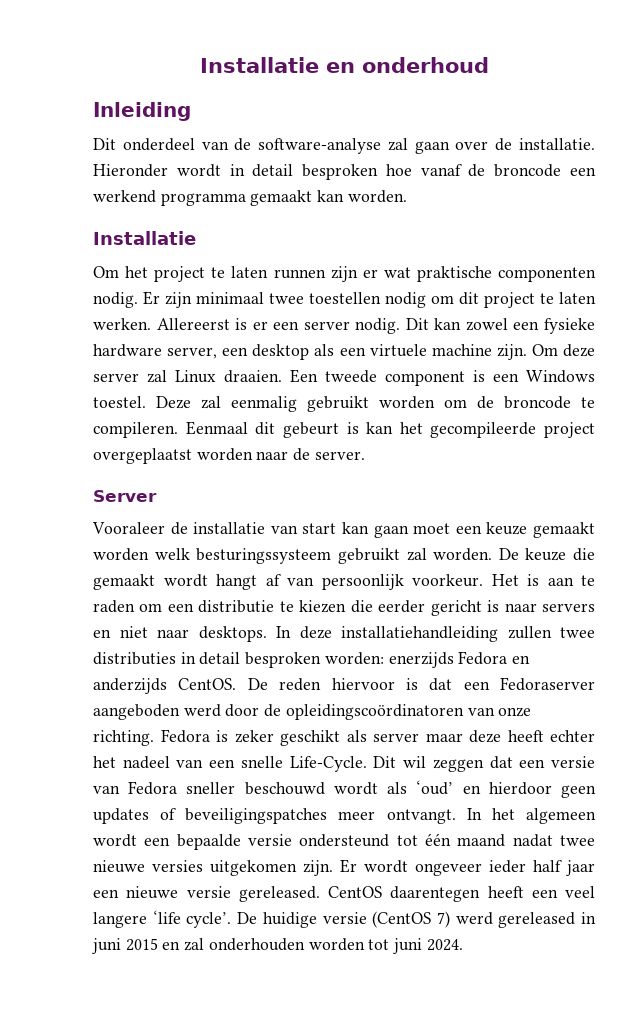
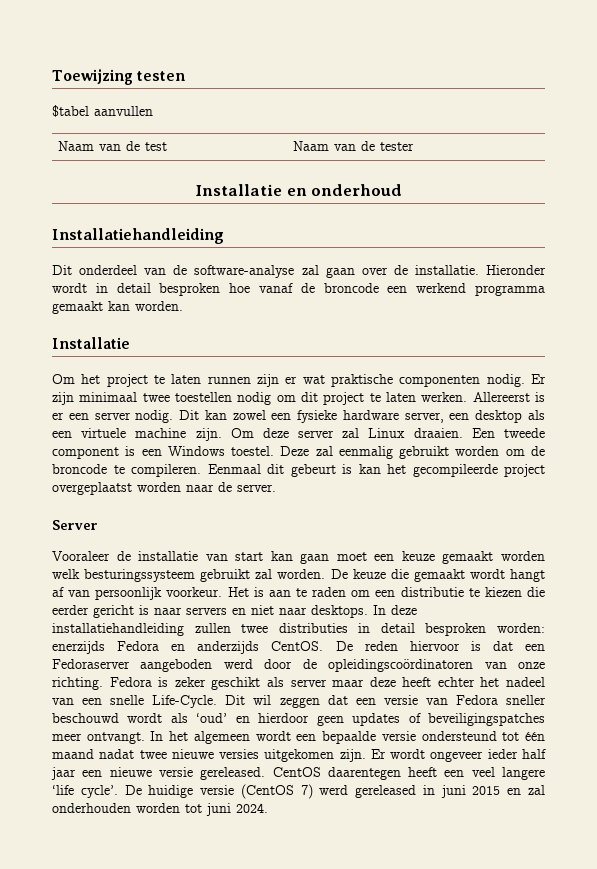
(199, 65) none -> [52,69,186,85] [52,105,153,117] [58,141,168,151] [293,141,415,151] Toewijzing testen // $tabel aanvullen // Naam van de test | Naam van de tester //
[93,102,191,121] Inleiding -> [52,228,224,244] Installatiehandleiding

